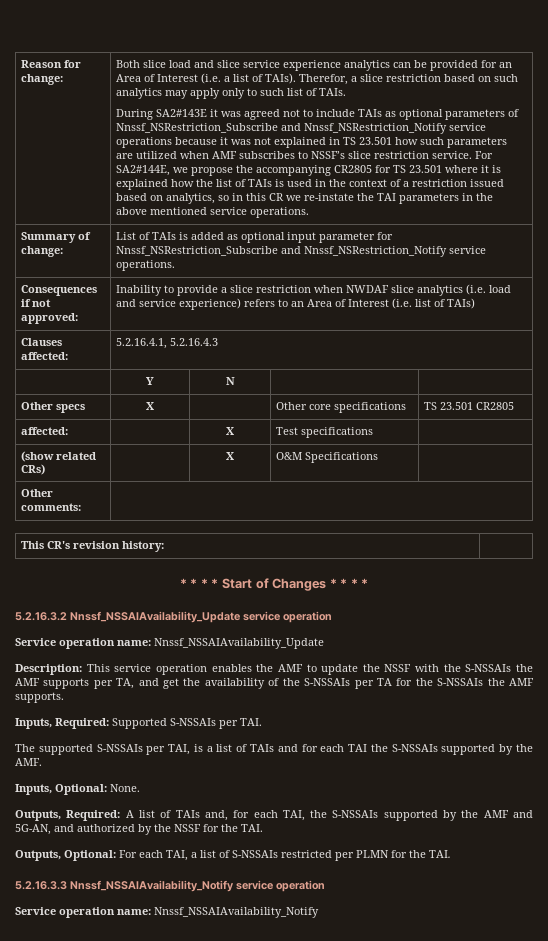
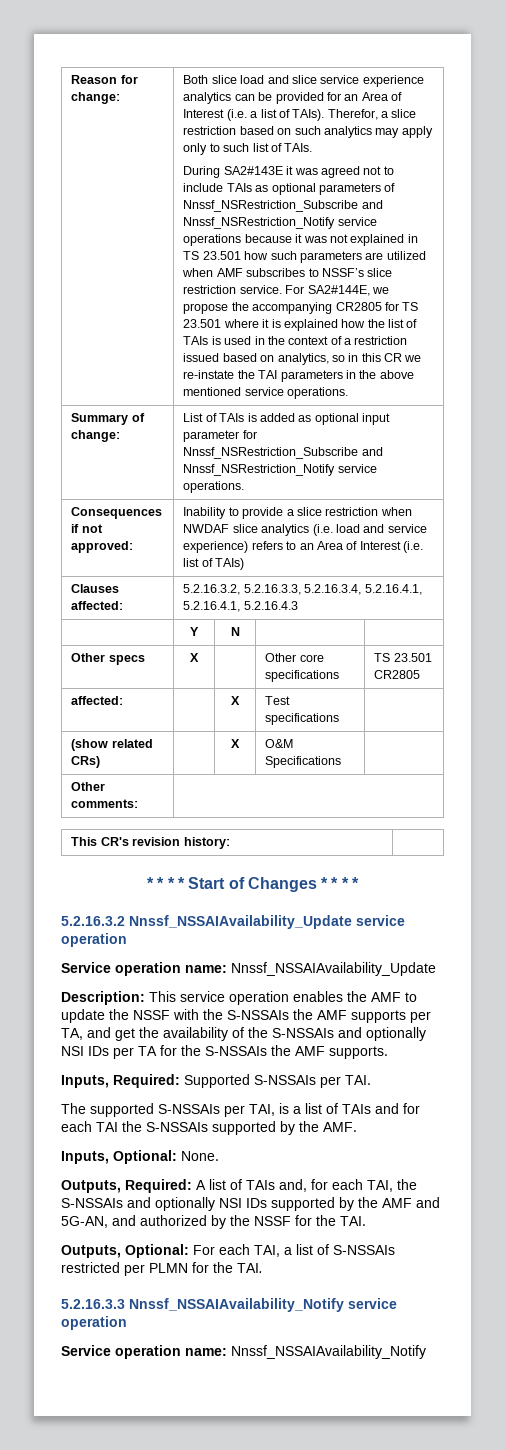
(69, 356) none -> [183,584,422,595] 5.2.16.3.2, 5.2.16.3.3, 5.2.16.3.4, 5.2.16.4.1,
(351, 682) none -> [338,1027,426,1041] [61,1046,109,1056] and optionally NSI IDs
(379, 814) none -> [127,1197,267,1211] and optionally NSI IDs

